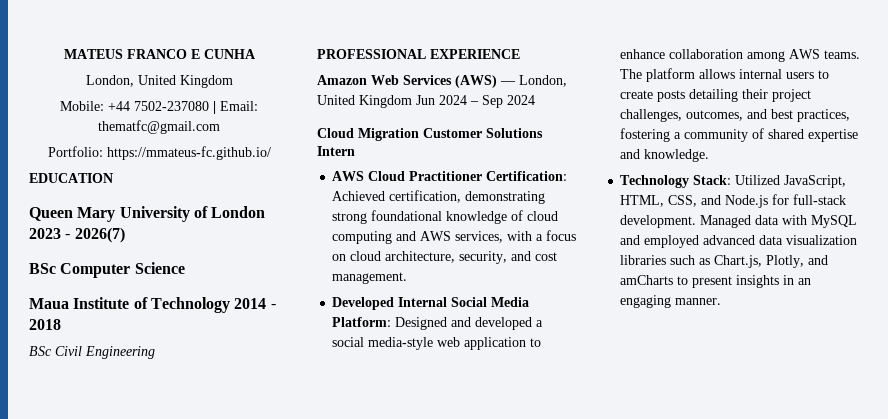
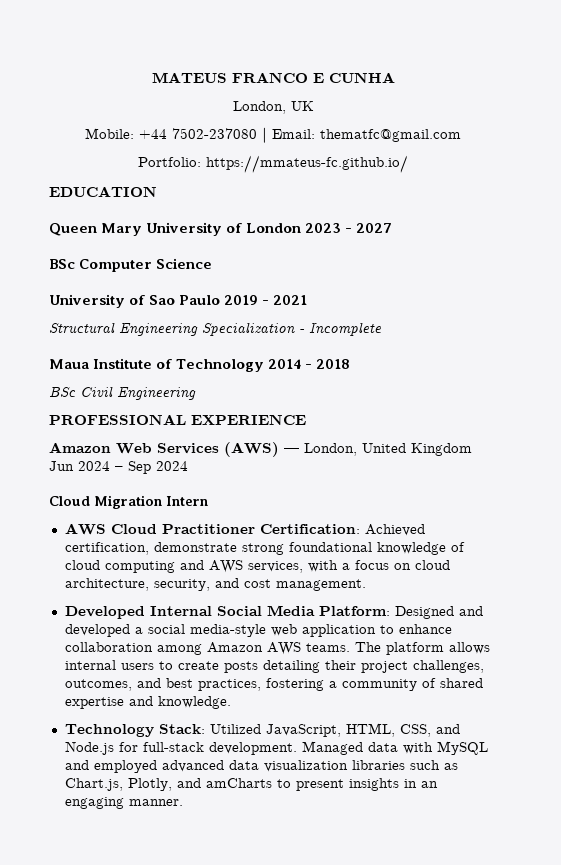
[137,75,233,88] United Kingdom -> [290,101,314,111] UK
[74,227,125,243] 2026(7) -> [356,223,393,233] 2027
(185, 268) none -> [49,294,308,308] [49,322,382,336] // University of Sao Paulo 2019 - 2021 // Structural Engineering Specialization - Incomplete
[423,128,543,138] Customer Solutions -> (162, 502) none
[465,191,546,204] demonstrating -> [153,542,237,552] demonstrate
(786, 56) none -> [206,642,263,653] Amazon

